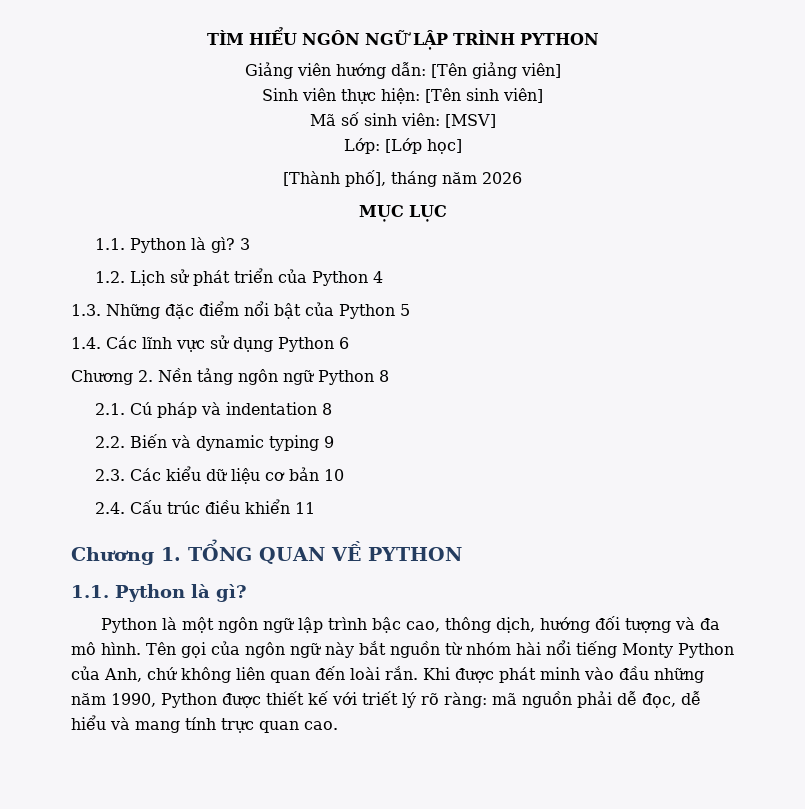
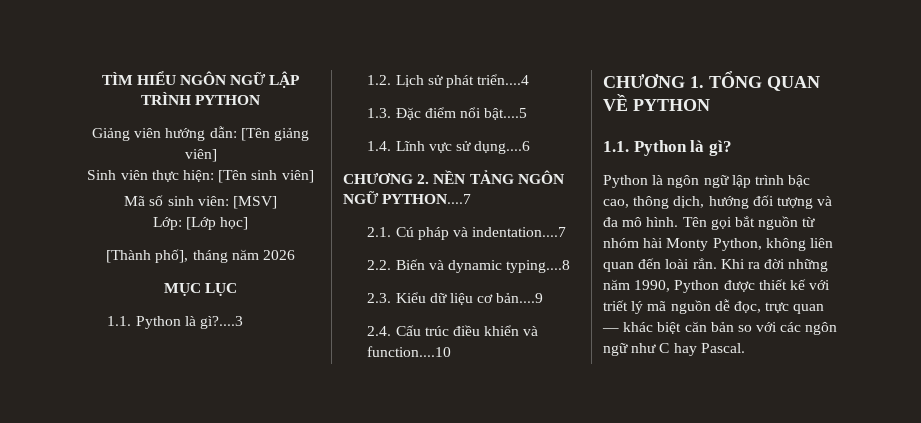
[211,237,251,253] gì? 3 -> [199,316,243,329] gì?....3
[234,268,384,286] [71,301,410,319] [71,335,349,352] [71,368,389,385] triển của Python 4 // 1.3. Những đặc điểm nổi bật của Python 5 // 1.4. Các lĩnh vực sử dụng Python 6 // Chương 2. Nền tảng ngôn ngữ Python 8 -> [477,74,530,85] [367,107,528,120] [367,141,531,154] [343,170,564,184] [343,191,472,204] triển....4 // 1.3. Đặc điểm nổi bật....5 // 1.4. Lĩnh vực sử dụng....6 // CHƯƠNG 2. NỀN TẢNG NGÔN NGỮ PYTHON....7
[226,402,333,415] indentation 8 -> [472,227,567,237] indentation....7
[269,435,335,451] typing 9 -> [506,260,571,273] typing....8
[130,466,202,481] Các kiểu -> [395,292,426,303] Kiểu
[289,467,345,481] bản 10 -> [496,293,544,303] bản....9
[295,502,316,514] [71,547,154,565] 11 // Chương -> [523,326,539,336] [367,346,452,357] [603,74,685,88] và function....10 // CHƯƠNG
[181,617,214,633] một -> (664, 180) none
[211,641,354,658] của ngôn ngữ này -> (732, 223) none
[546,640,734,658] [71,666,178,682] nổi tiếng Monty Python của Anh, chứ -> [666,238,762,251] Monty Python,
[455,666,649,683] được phát minh vào đầu -> [747,259,786,269] ra đời
[421,692,487,708] rõ ràng: -> (644, 307) none
[577,691,612,708] phải -> (711, 307) none
[681,691,701,705] [71,715,338,733] dễ hiểu và mang tính trực quan cao. -> [765,302,825,314] [602,321,838,335] [603,343,745,356] trực quan — khác biệt căn bản so với các ngôn ngữ như C hay Pascal.

